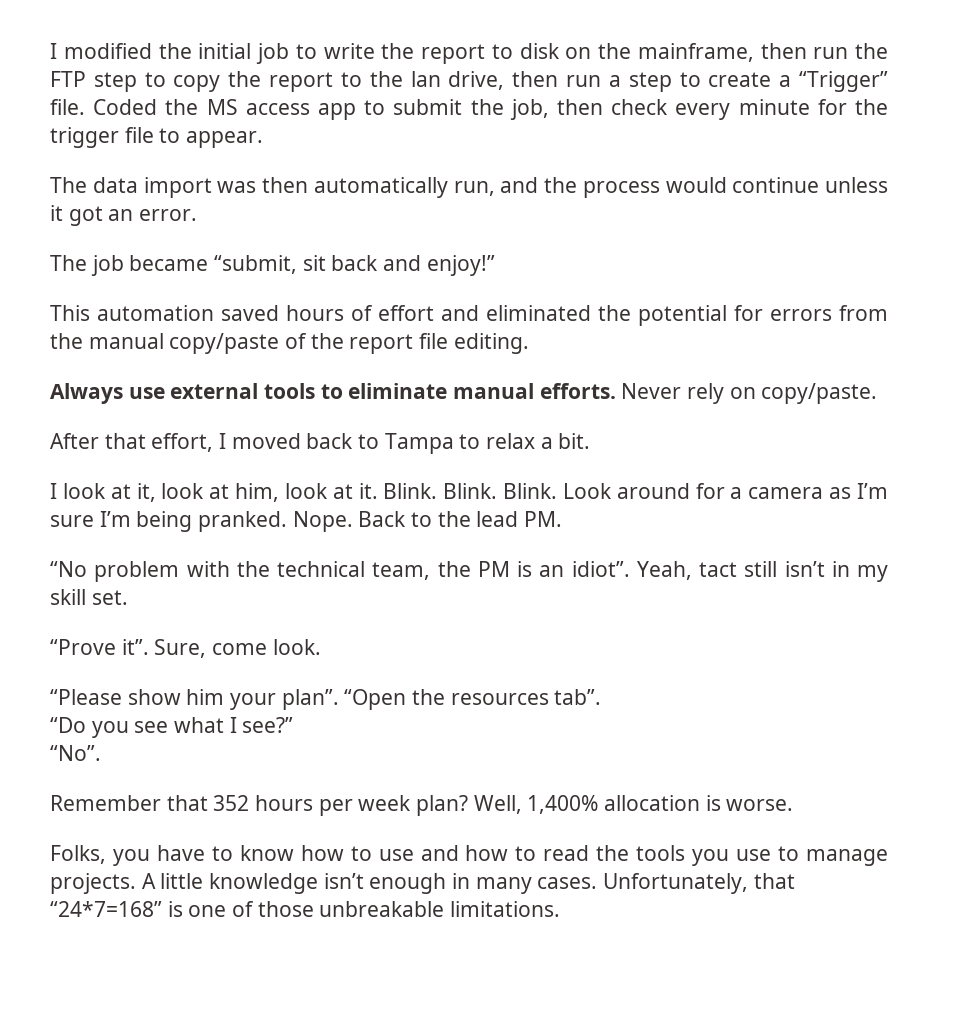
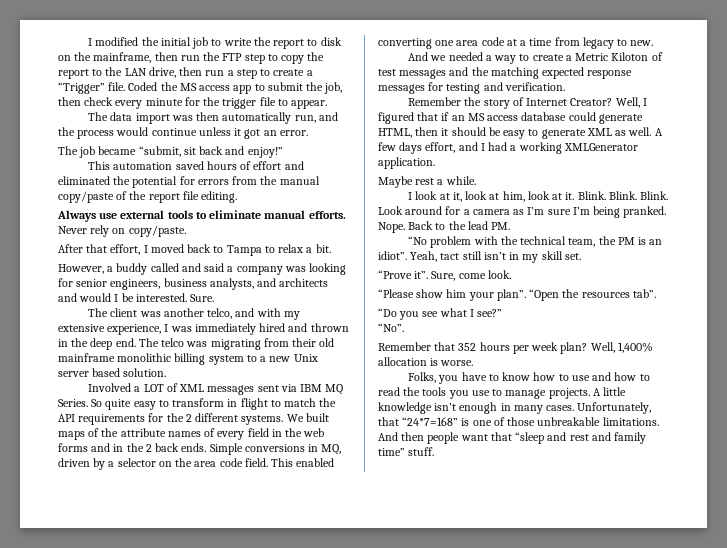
[410,71,441,87] lan -> [124,68,147,76] LAN
(591, 441) none -> [58,263,347,275] [58,278,329,290] [58,293,215,302] [88,308,300,320] [58,323,349,335] [58,338,335,350] [58,353,318,365] [58,368,167,377] [88,383,344,395] [58,398,337,410] [58,413,329,425] [58,428,325,440] [58,443,342,455] [58,458,335,470] [378,37,654,49] [408,52,663,64] [378,67,633,79] [378,82,565,94] [408,97,647,109] [378,112,643,124] [378,127,663,139] [378,142,638,154] [378,157,435,169] [378,176,476,188] // However, a buddy called and said a company was looking for senior engineers, business analysts, and architects and would I be interested. Sure. // The client was another telco, and with my extensive experience, I was immediately hired and thrown in the deep end. The telco was migrating from their old mainframe monolithic billing system to a new Unix server based solution. // Involved a LOT of XML messages sent via IBM MQ Series. So quite easy to transform in flight to match the API requirements for the 2 different systems. We built maps of the attribute names of every field in the web forms and in the 2 back ends. Simple conversions in MQ, driven by a selector on the area code field. This enabled converting one area code at a time from legacy to new. // And we needed a way to create a Metric Kiloton of test messages and the matching expected response messages for testing and verification. // Remember the story of Internet Creator? Well, I figured that if an MS access database could generate HTML, then it should be easy to generate XML as well. A few days effort, and I had a working XMLGenerator application. // Maybe rest a while.
(561, 909) none -> [378,432,647,444] [378,447,435,456] And then people want that “sleep and rest and family time” stuff.

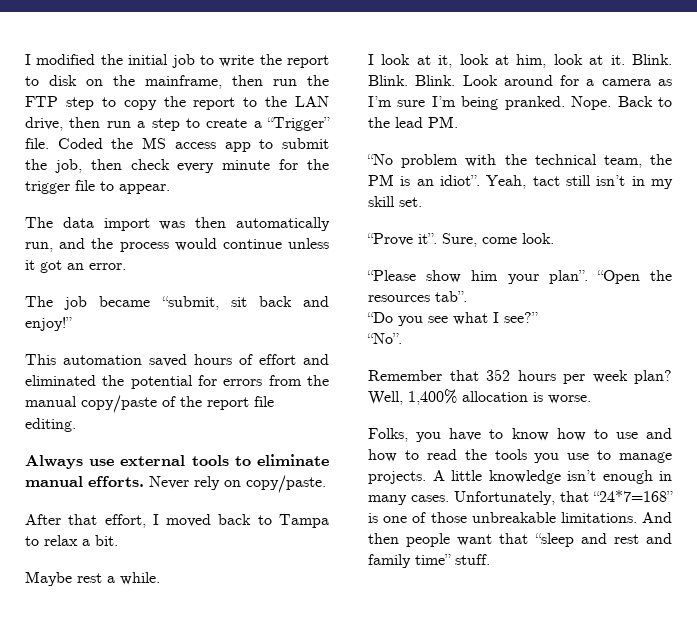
[58,263,347,275] [58,278,329,290] [58,293,215,302] [88,308,300,320] [58,323,349,335] [58,338,335,350] [58,353,318,365] [58,368,167,377] [88,383,344,395] [58,398,337,410] [58,413,329,425] [58,428,325,440] [58,443,342,455] [58,458,335,470] [378,37,654,49] [408,52,663,64] [378,67,633,79] [378,82,565,94] [408,97,647,109] [378,112,643,124] [378,127,663,139] [378,142,638,154] [378,157,435,169] // However, a buddy called and said a company was looking for senior engineers, business analysts, and architects and would I be interested. Sure. // The client was another telco, and with my extensive experience, I was immediately hired and thrown in the deep end. The telco was migrating from their old mainframe monolithic billing system to a new Unix server based solution. // Involved a LOT of XML messages sent via IBM MQ Series. So quite easy to transform in flight to match the API requirements for the 2 different systems. We built maps of the attribute names of every field in the web forms and in the 2 back ends. Simple conversions in MQ, driven by a selector on the area code field. This enabled converting one area code at a time from legacy to new. // And we needed a way to create a Metric Kiloton of test messages and the matching expected response messages for testing and verification. // Remember the story of Internet Creator? Well, I figured that if an MS access database could generate HTML, then it should be easy to generate XML as well. A few days effort, and I had a working XMLGenerator application. -> (118, 540) none

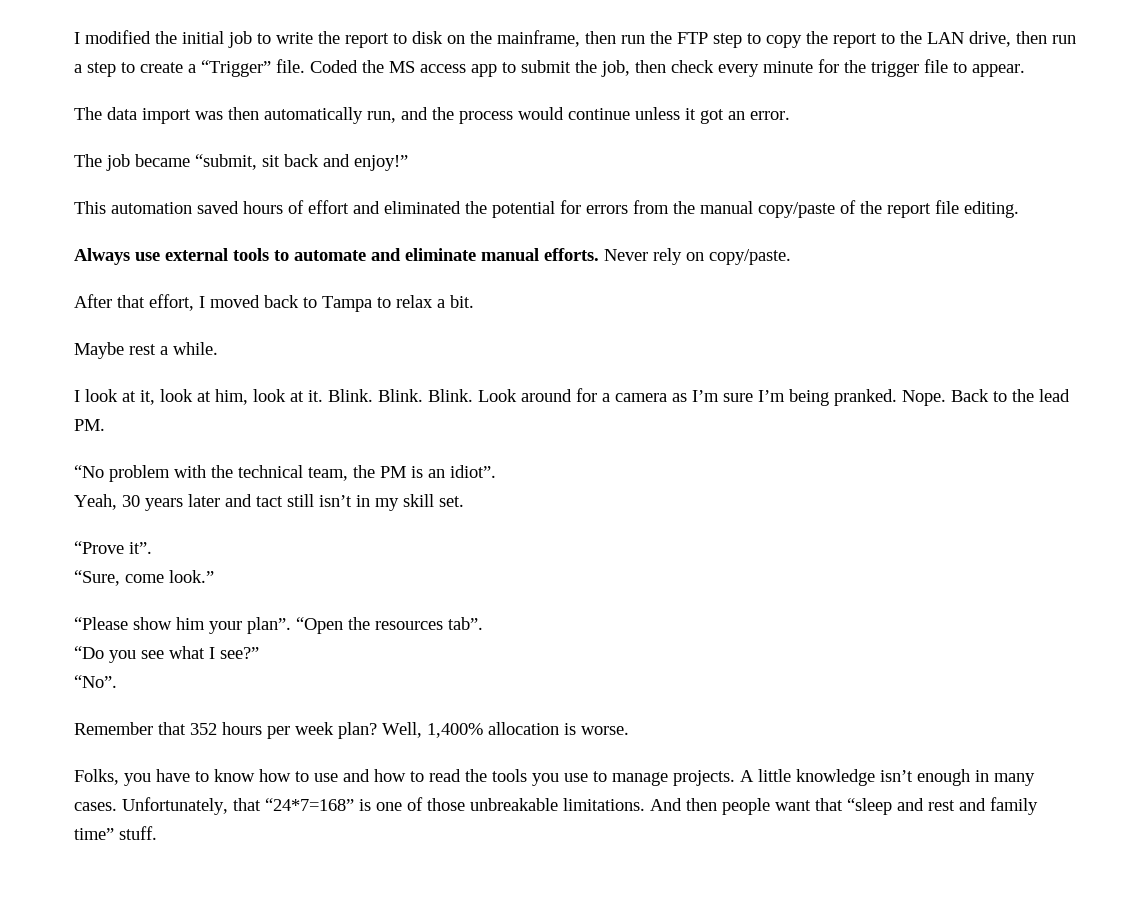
(251, 461) none -> [294,248,401,261] automate and
[486,175,527,189] Yeah, -> [74,494,252,511] // Yeah, 30 years later and
[442,233,554,247] Sure, come look. -> [74,570,214,586] // “Sure, come look.”

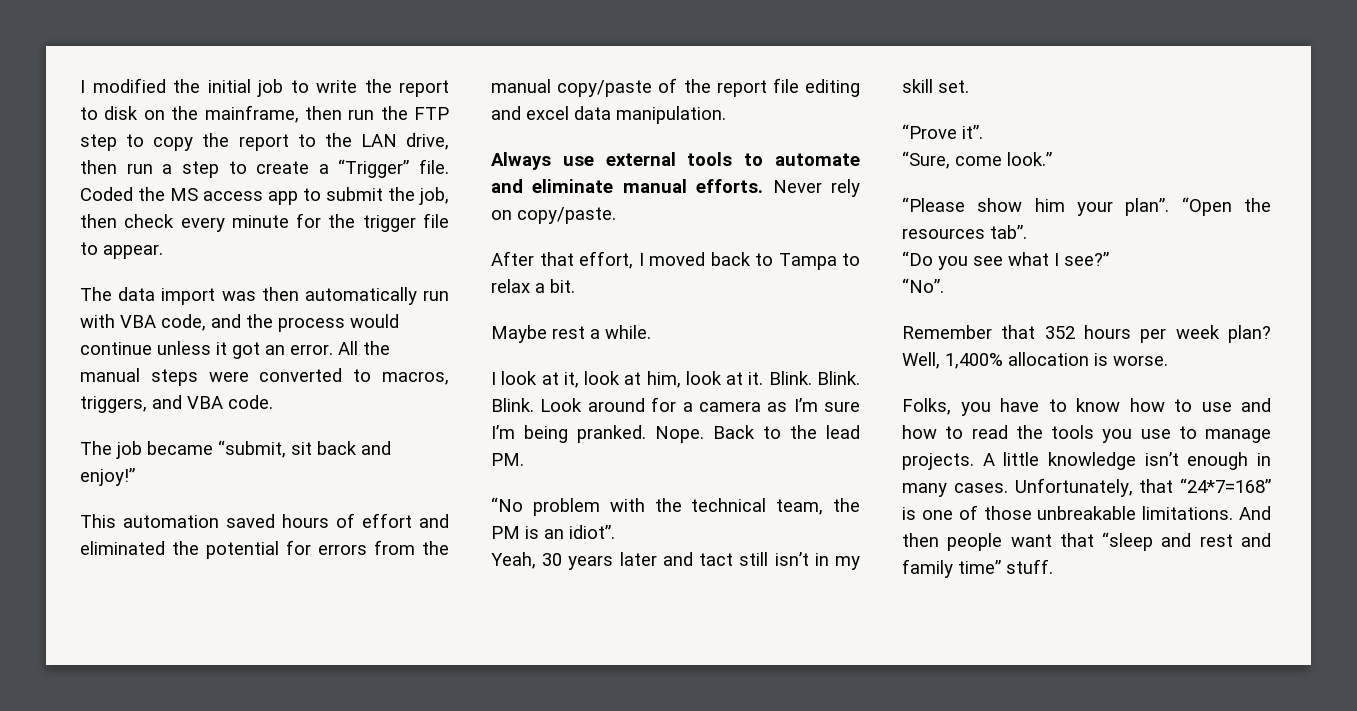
[367,111,396,123] run, -> [422,290,449,301] [80,314,206,331] run with VBA code,
(790, 115) none -> [338,341,390,355] [80,368,449,386] [80,395,273,413] All the manual steps were converted to macros, triggers, and VBA code.
[964,201,1019,218] editing. -> [805,79,860,97] [491,106,726,124] editing and excel data manipulation.

